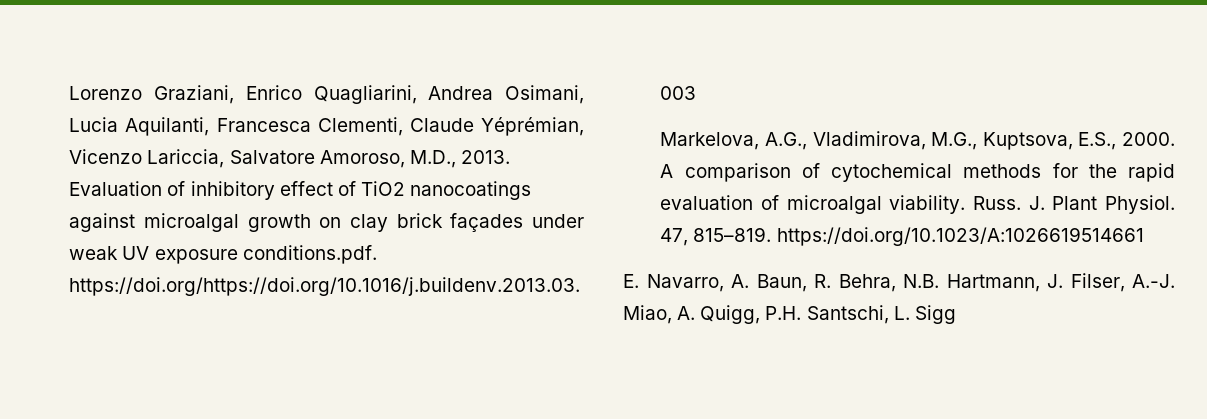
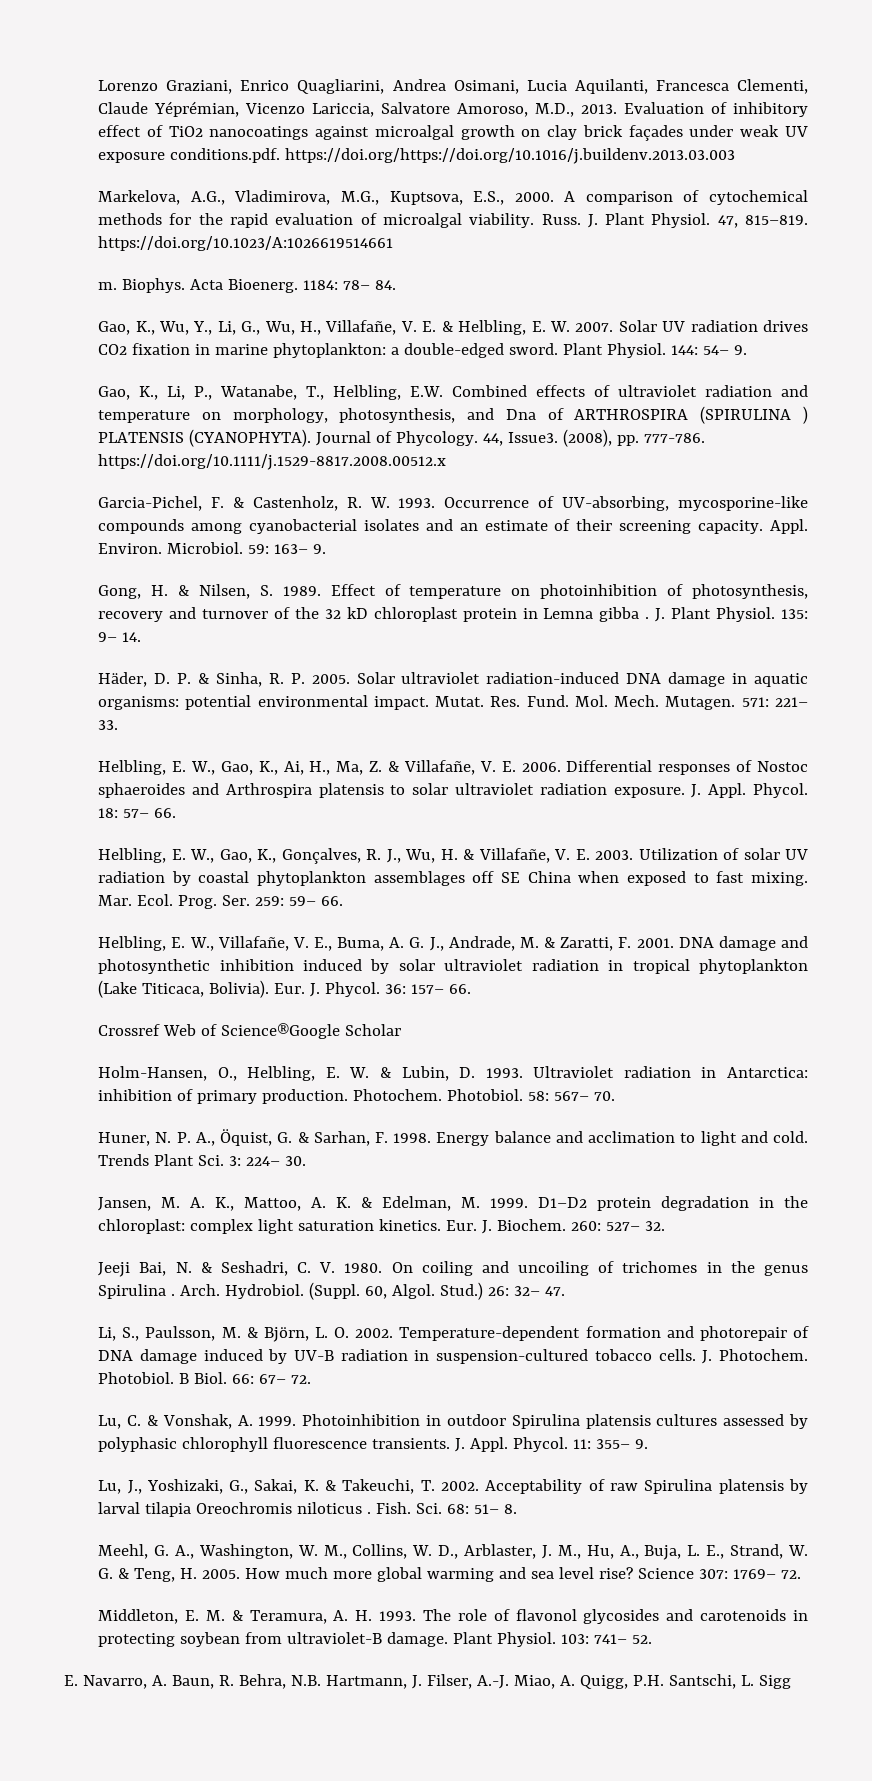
(1144, 236) none -> [98,278,397,293] [98,320,808,335] [98,343,748,358] [98,385,808,400] [98,406,808,424] [98,429,706,447] [98,454,447,470] [98,496,808,511] [98,519,808,534] [98,542,327,554] [98,584,808,599] [98,607,808,622] [98,632,142,642] [98,672,809,687] [98,695,808,710] [98,720,119,730] [98,760,808,775] [98,783,808,798] [98,808,177,818] [98,848,808,864] [98,871,808,886] [98,894,344,909] [98,936,809,951] [98,959,808,974] [98,980,472,998] [98,1023,402,1039] [98,1066,808,1081] [98,1089,616,1104] [98,1129,809,1146] [98,1154,307,1166] [98,1196,808,1211] [98,1219,666,1234] [98,1261,808,1277] [98,1282,566,1300] [98,1326,809,1342] [98,1349,808,1364] [98,1372,312,1384] [98,1414,808,1429] [98,1437,649,1452] [98,1479,809,1494] [98,1502,518,1517] [98,1544,808,1560] [98,1567,802,1582] [98,1609,808,1624] [98,1632,653,1647] // m. Biophys. Acta Bioenerg. 1184: 78– 84. // Gao, K., Wu, Y., Li, G., Wu, H., Villafañe, V. E. & Helbling, E. W. 2007. Solar UV radiation drives CO2 fixation in marine phytoplankton: a double‐edged sword. Plant Physiol. 144: 54– 9. // Gao, K., Li, P., Watanabe, T., Helbling, E.W. Combined effects of ultraviolet radiation and temperature on morphology, photosynthesis, and Dna of ARTHROSPIRA (SPIRULINA ) PLATENSIS (CYANOPHYTA). Journal of Phycology. 44, Issue3. (2008), pp. 777-786. https://doi.org/10.1111/j.1529-8817.2008.00512.x // Garcia‐Pichel, F. & Castenholz, R. W. 1993. Occurrence of UV‐absorbing, mycosporine‐like compounds among cyanobacterial isolates and an estimate of their screening capacity. Appl. Environ. Microbiol. 59: 163– 9. // Gong, H. & Nilsen, S. 1989. Effect of temperature on photoinhibition of photosynthesis, recovery and turnover of the 32 kD chloroplast protein in Lemna gibba . J. Plant Physiol. 135: 9– 14. // Häder, D. P. & Sinha, R. P. 2005. Solar ultraviolet radiation‐induced DNA damage in aquatic organisms: potential environmental impact. Mutat. Res. Fund. Mol. Mech. Mutagen. 571: 221– 33. // Helbling, E. W., Gao, K., Ai, H., Ma, Z. & Villafañe, V. E. 2006. Differential responses of Nostoc sphaeroides and Arthrospira platensis to solar ultraviolet radiation exposure. J. Appl. Phycol. 18: 57– 66. // Helbling, E. W., Gao, K., Gonçalves, R. J., Wu, H. & Villafañe, V. E. 2003. Utilization of solar UV radiation by coastal phytoplankton assemblages off SE China when exposed to fast mixing. Mar. Ecol. Prog. Ser. 259: 59– 66. // Helbling, E. W., Villafañe, V. E., Buma, A. G. J., Andrade, M. & Zaratti, F. 2001. DNA damage and photosynthetic inhibition induced by solar ultraviolet radiation in tropical phytoplankton (Lake Titicaca, Bolivia). Eur. J. Phycol. 36: 157– 66. // Crossref Web of Science®Google Scholar // Holm‐Hansen, O., Helbling, E. W. & Lubin, D. 1993. Ultraviolet radiation in Antarctica: inhibition of primary production. Photochem. Photobiol. 58: 567– 70. // Huner, N. P. A., Öquist, G. & Sarhan, F. 1998. Energy balance and acclimation to light and cold. Trends Plant Sci. 3: 224– 30. // Jansen, M. A. K., Mattoo, A. K. & Edelman, M. 1999. D1–D2 protein degradation in the chloroplast: complex light saturation kinetics. Eur. J. Biochem. 260: 527– 32. // Jeeji Bai, N. & Seshadri, C. V. 1980. On coiling and uncoiling of trichomes in the genus Spirulina . Arch. Hydrobiol. (Suppl. 60, Algol. Stud.) 26: 32– 47. // Li, S., Paulsson, M. & Björn, L. O. 2002. Temperature‐dependent formation and photorepair of DNA damage induced by UV‐B radiation in suspension‐cultured tobacco cells. J. Photochem. Photobiol. B Biol. 66: 67– 72. // Lu, C. & Vonshak, A. 1999. Photoinhibition in outdoor Spirulina platensis cultures assessed by polyphasic chlorophyll fluorescence transients. J. Appl. Phycol. 11: 355– 9. // Lu, J., Yoshizaki, G., Sakai, K. & Takeuchi, T. 2002. Acceptability of raw Spirulina platensis by larval tilapia Oreochromis niloticus . Fish. Sci. 68: 51– 8. // Meehl, G. A., Washington, W. M., Collins, W. D., Arblaster, J. M., Hu, A., Buja, L. E., Strand, W. G. & Teng, H. 2005. How much more global warming and sea level rise? Science 307: 1769– 72. // Middleton, E. M. & Teramura, A. H. 1993. The role of flavonol glycosides and carotenoids in protecting soybean from ultraviolet‐B damage. Plant Physiol. 103: 741– 52.

